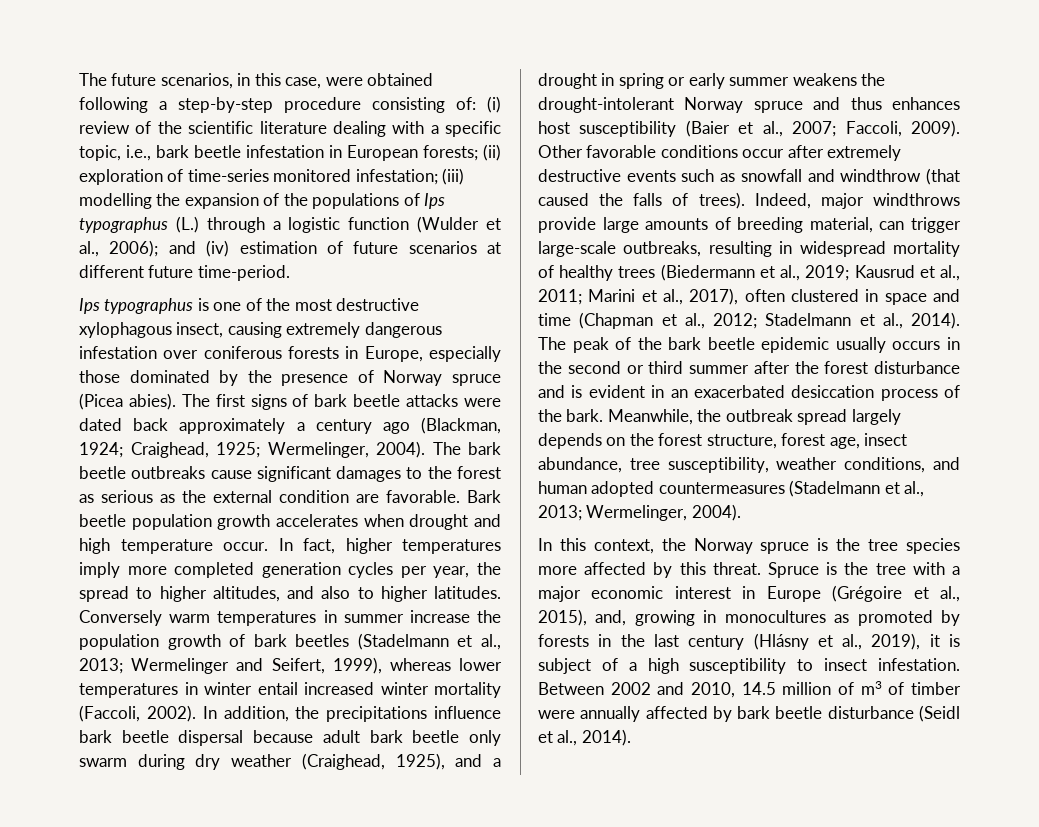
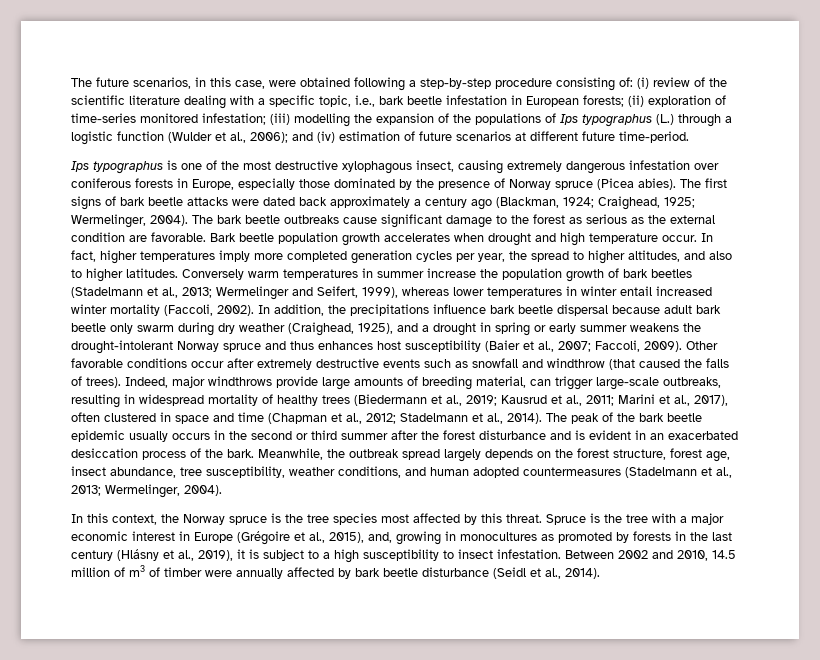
[336,466,402,482] damages -> [446,215,492,228] damage
[538,566,577,575] more -> [381,514,409,523] most
[601,658,618,671] of -> [308,550,319,559] to

